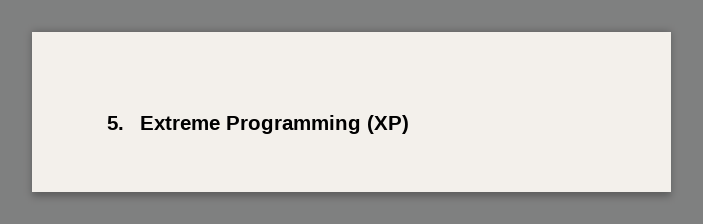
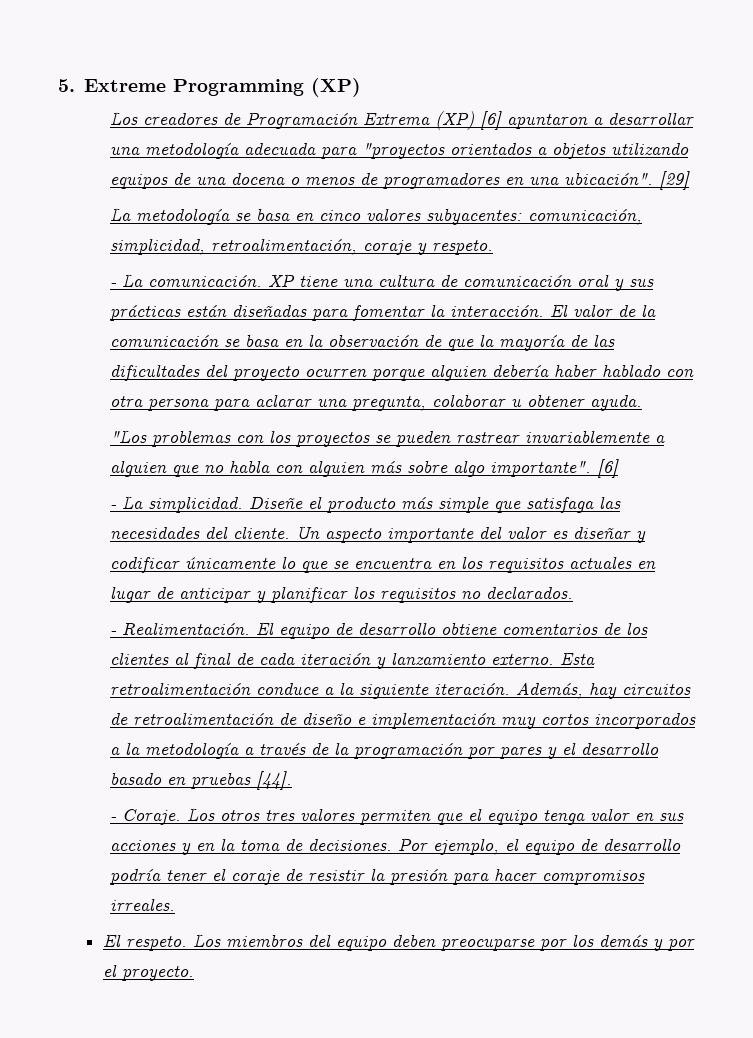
(409, 124) none -> [109,111,694,130] [109,142,689,159] [109,171,690,190] [109,208,642,225] [109,238,493,255] [109,274,654,291] [109,304,656,321] [109,334,615,351] [109,364,694,381] [109,394,642,411] [109,430,665,447] [109,459,619,478] [109,496,621,513] [109,526,646,543] [109,556,656,573] [109,586,573,603] [109,622,648,639] [109,652,595,669] [109,682,691,699] [109,712,696,729] [109,742,659,759] [109,771,292,790] [109,808,684,825] [109,838,681,855] [109,868,645,885] [109,898,175,911] [103,934,696,951] [103,964,195,981] // Los creadores de Programación Extrema (XP) [6] apuntaron a desarrollar una metodología adecuada para "proyectos orientados a objetos utilizando equipos de una docena o menos de programadores en una ubicación". [29] // La metodología se basa en cinco valores subyacentes: comunicación, simplicidad, retroalimentación, coraje y respeto. // - La comunicación. XP tiene una cultura de comunicación oral y sus prácticas están diseñadas para fomentar la interacción. El valor de la comunicación se basa en la observación de que la mayoría de las dificultades del proyecto ocurren porque alguien debería haber hablado con otra persona para aclarar una pregunta, colaborar u obtener ayuda. // "Los problemas con los proyectos se pueden rastrear invariablemente a alguien que no habla con alguien más sobre algo importante". [6] // - La simplicidad. Diseñe el producto más simple que satisfaga las necesidades del cliente. Un aspecto importante del valor es diseñar y codificar únicamente lo que se encuentra en los requisitos actuales en lugar de anticipar y planificar los requisitos no declarados. // - Realimentación. El equipo de desarrollo obtiene comentarios de los clientes al final de cada iteración y lanzamiento externo. Esta retroalimentación conduce a la siguiente iteración. Además, hay circuitos de retroalimentación de diseño e implementación muy cortos incorporados a la metodología a través de la programación por pares y el desarrollo basado en pruebas [44]. // - Coraje. Los otros tres valores permiten que el equipo tenga valor en sus acciones y en la toma de decisiones. Por ejemplo, el equipo de desarrollo podría tener el coraje de resistir la presión para hacer compromisos irreales. // El respeto. Los miembros del equipo deben preocuparse por los demás y por el proyecto.

